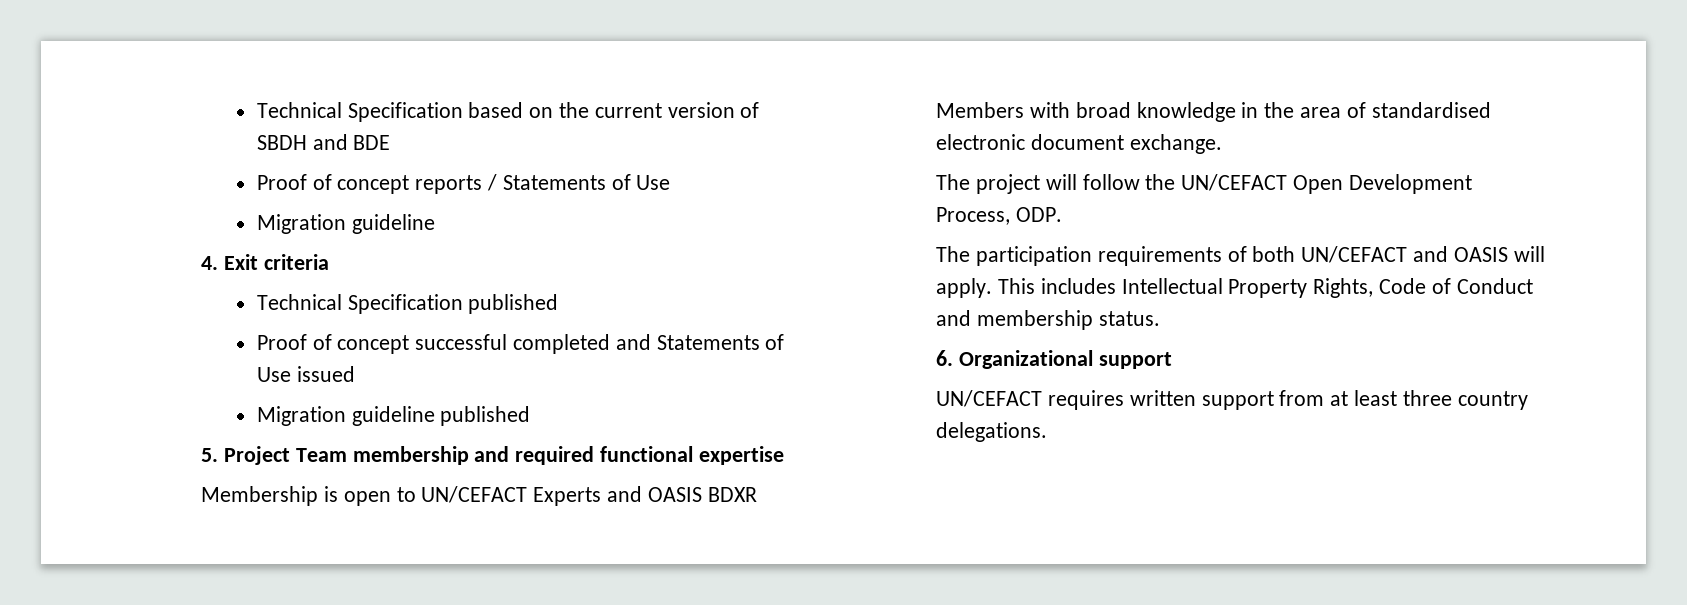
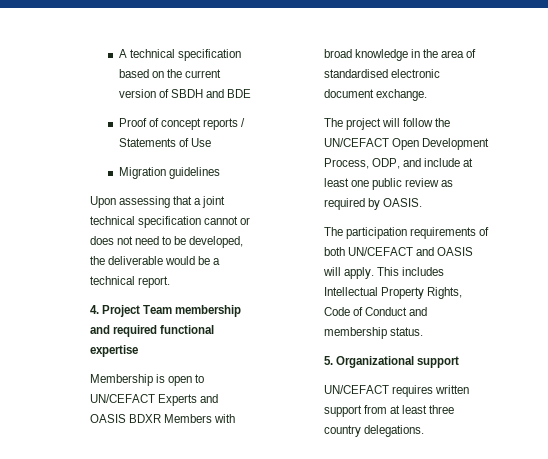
[256,102,463,122] Technical Specification -> [118,49,242,61] A technical specification
[351,214,435,234] [201,254,329,270] [256,294,559,314] [256,334,785,354] [256,366,355,382] [256,406,531,426] [201,448,219,462] guideline // 4. Exit criteria // Technical Specification published // Proof of concept successful completed and Statements of Use issued // Migration guideline published // 5. -> [168,167,220,179] [89,196,226,208] [89,216,251,228] [89,236,244,248] [89,256,221,265] [89,276,170,288] [89,305,99,314] guidelines // Upon assessing that a joint technical specification cannot or does not need to be developed, the deliverable would be a technical report. // 4.
[1015,207,1062,222] ODP. -> [371,158,474,169] [323,178,454,190] [323,198,422,210] ODP, and include at least one public review as required by OASIS.
[936,350,954,366] 6. -> [323,356,333,365] 5.

